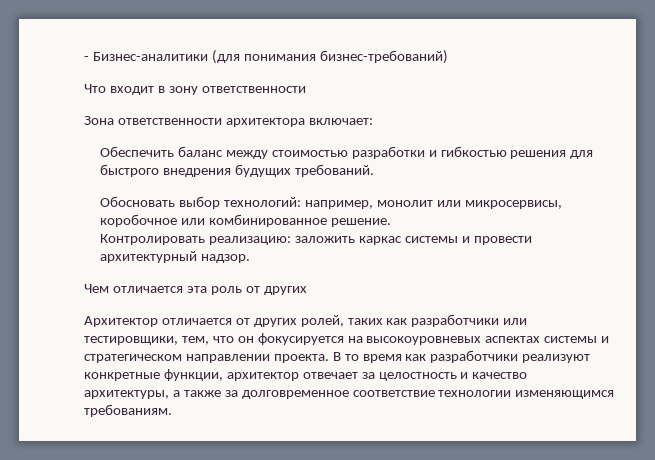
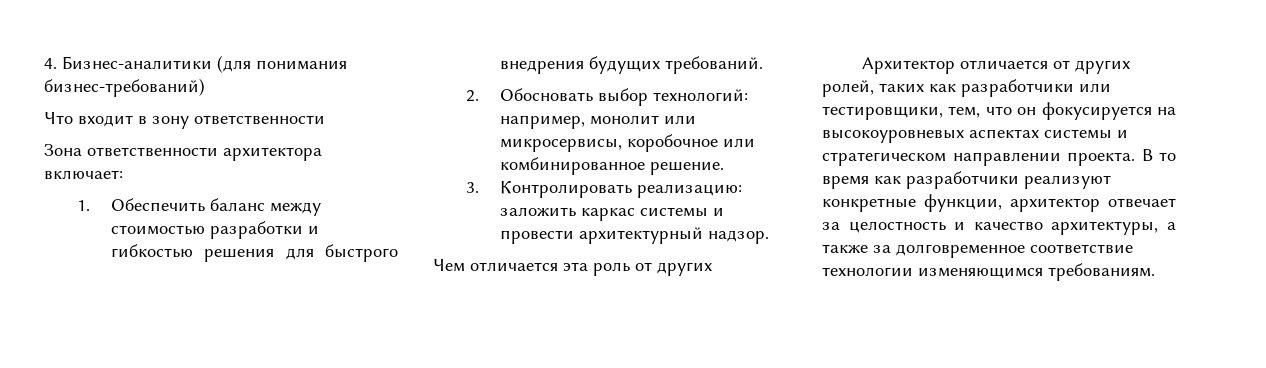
[84,56,89,61] - -> [44,58,57,69] 4.
(373, 121) none -> [77,200,91,211] 1.
(374, 170) none -> [466,90,480,102] 2.
(391, 222) none -> [466,182,480,193] 3.

